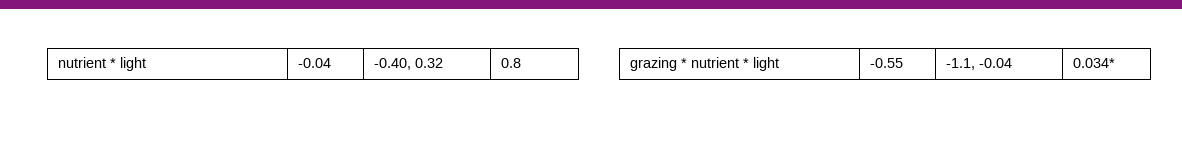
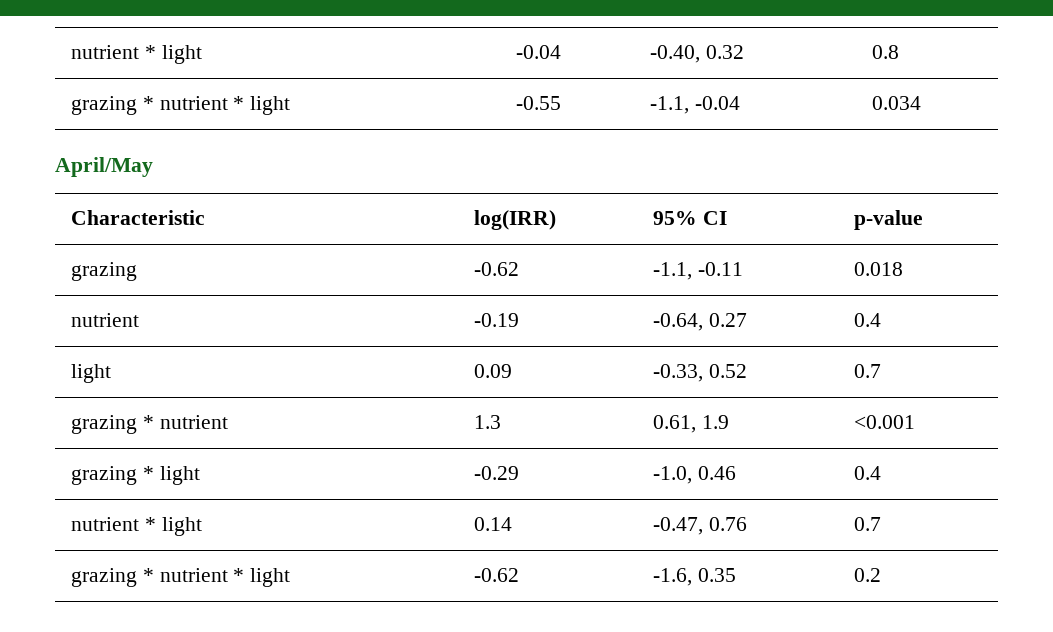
[1073,58,1116,68] 0.034* -> [871,96,921,110] [55,157,153,177] [70,210,205,225] [473,210,556,230] [652,211,727,225] [853,210,923,230] [70,262,137,281] [473,262,519,276] [652,262,743,280] [853,262,903,276] [70,313,139,327] [473,313,519,327] [652,313,747,331] [853,313,881,327] [70,364,111,383] [473,364,512,378] [652,364,747,382] [853,364,881,378] [70,415,228,434] [473,415,501,429] [652,415,729,433] [853,415,915,429] [70,466,200,485] [473,466,519,480] [652,466,736,484] [853,466,881,480] [70,517,202,536] [473,517,512,531] [652,517,747,535] [853,517,881,531] [70,568,291,587] [473,568,519,582] [652,568,736,586] [853,568,881,582] 0.034 // April/May // Characteristic | log(IRR) | 95% CI | p-value // grazing | -0.62 | -1.1, -0.11 | 0.018 // nutrient | -0.19 | -0.64, 0.27 | 0.4 // light | 0.09 | -0.33, 0.52 | 0.7 // grazing * nutrient | 1.3 | 0.61, 1.9 | <0.001 // grazing * light | -0.29 | -1.0, 0.46 | 0.4 // nutrient * light | 0.14 | -0.47, 0.76 | 0.7 // grazing * nutrient * light | -0.62 | -1.6, 0.35 | 0.2

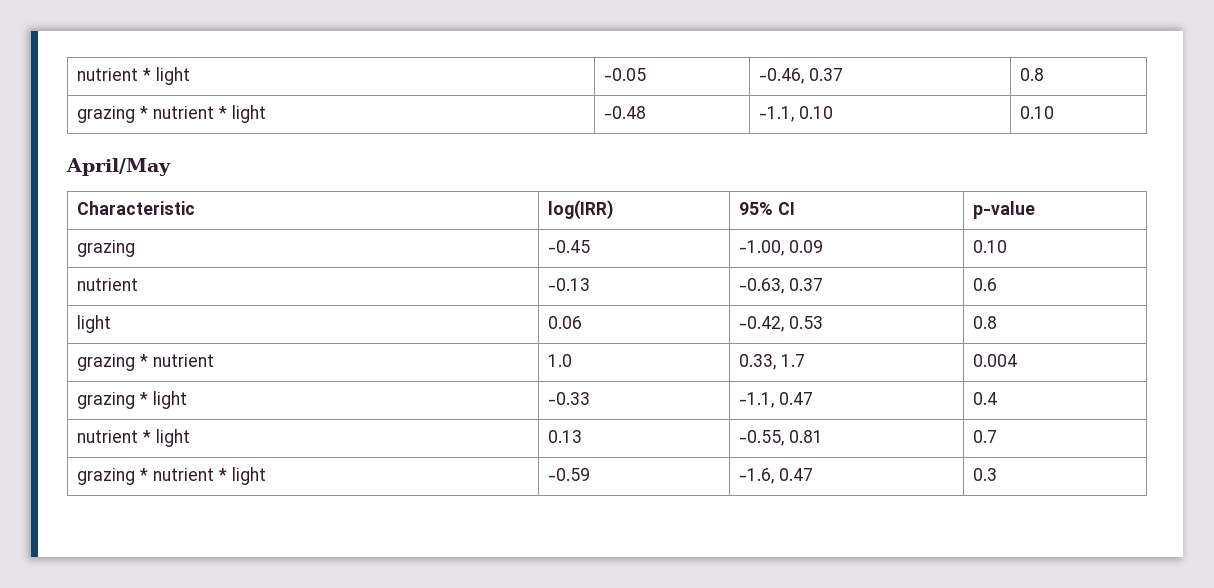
[70,45,202,64] [515,45,561,59] [649,45,744,63] nutrient * light | -0.04 | -0.40, 0.32 -> [77,67,191,85] [604,68,647,81] [759,68,844,84] nutrient * light | -0.05 | -0.46, 0.37
[515,96,561,110] [649,96,740,114] [871,96,921,110] -0.55 | -1.1, -0.04 | 0.034 -> [604,106,647,119] [759,106,834,122] [1020,106,1055,119] -0.48 | -1.1, 0.10 | 0.10
[473,262,519,276] [652,262,743,280] [853,262,903,276] [70,313,139,327] [473,313,519,327] [652,313,747,331] [853,313,881,327] [70,364,111,383] [473,364,512,378] [652,364,747,382] [853,364,881,378] -0.62 | -1.1, -0.11 | 0.018 // nutrient | -0.19 | -0.64, 0.27 | 0.4 // light | 0.09 | -0.33, 0.52 | 0.7 -> [548,240,591,253] [739,240,824,256] [973,240,1008,253] [77,278,139,291] [548,278,591,291] [739,278,824,294] [973,278,998,291] [77,315,112,333] [548,316,583,329] [739,316,824,332] [973,316,998,329] -0.45 | -1.00, 0.09 | 0.10 // nutrient | -0.13 | -0.63, 0.37 | 0.6 // light | 0.06 | -0.42, 0.53 | 0.8
[473,415,501,429] [652,415,729,433] [853,415,915,429] 1.3 | 0.61, 1.9 | <0.001 -> [548,354,573,367] [739,354,806,370] [973,354,1018,367] 1.0 | 0.33, 1.7 | 0.004
[473,466,519,480] [652,466,736,484] -0.29 | -1.0, 0.46 -> [548,392,591,405] [739,392,814,408] -0.33 | -1.1, 0.47
[473,517,512,531] [652,517,747,535] 0.14 | -0.47, 0.76 -> [548,430,583,443] [739,430,824,446] 0.13 | -0.55, 0.81
[473,568,519,582] -0.62 -> [548,468,591,481] -0.59
[697,568,736,582] [853,568,881,582] 0.35 | 0.2 -> [779,468,814,481] [973,468,998,481] 0.47 | 0.3

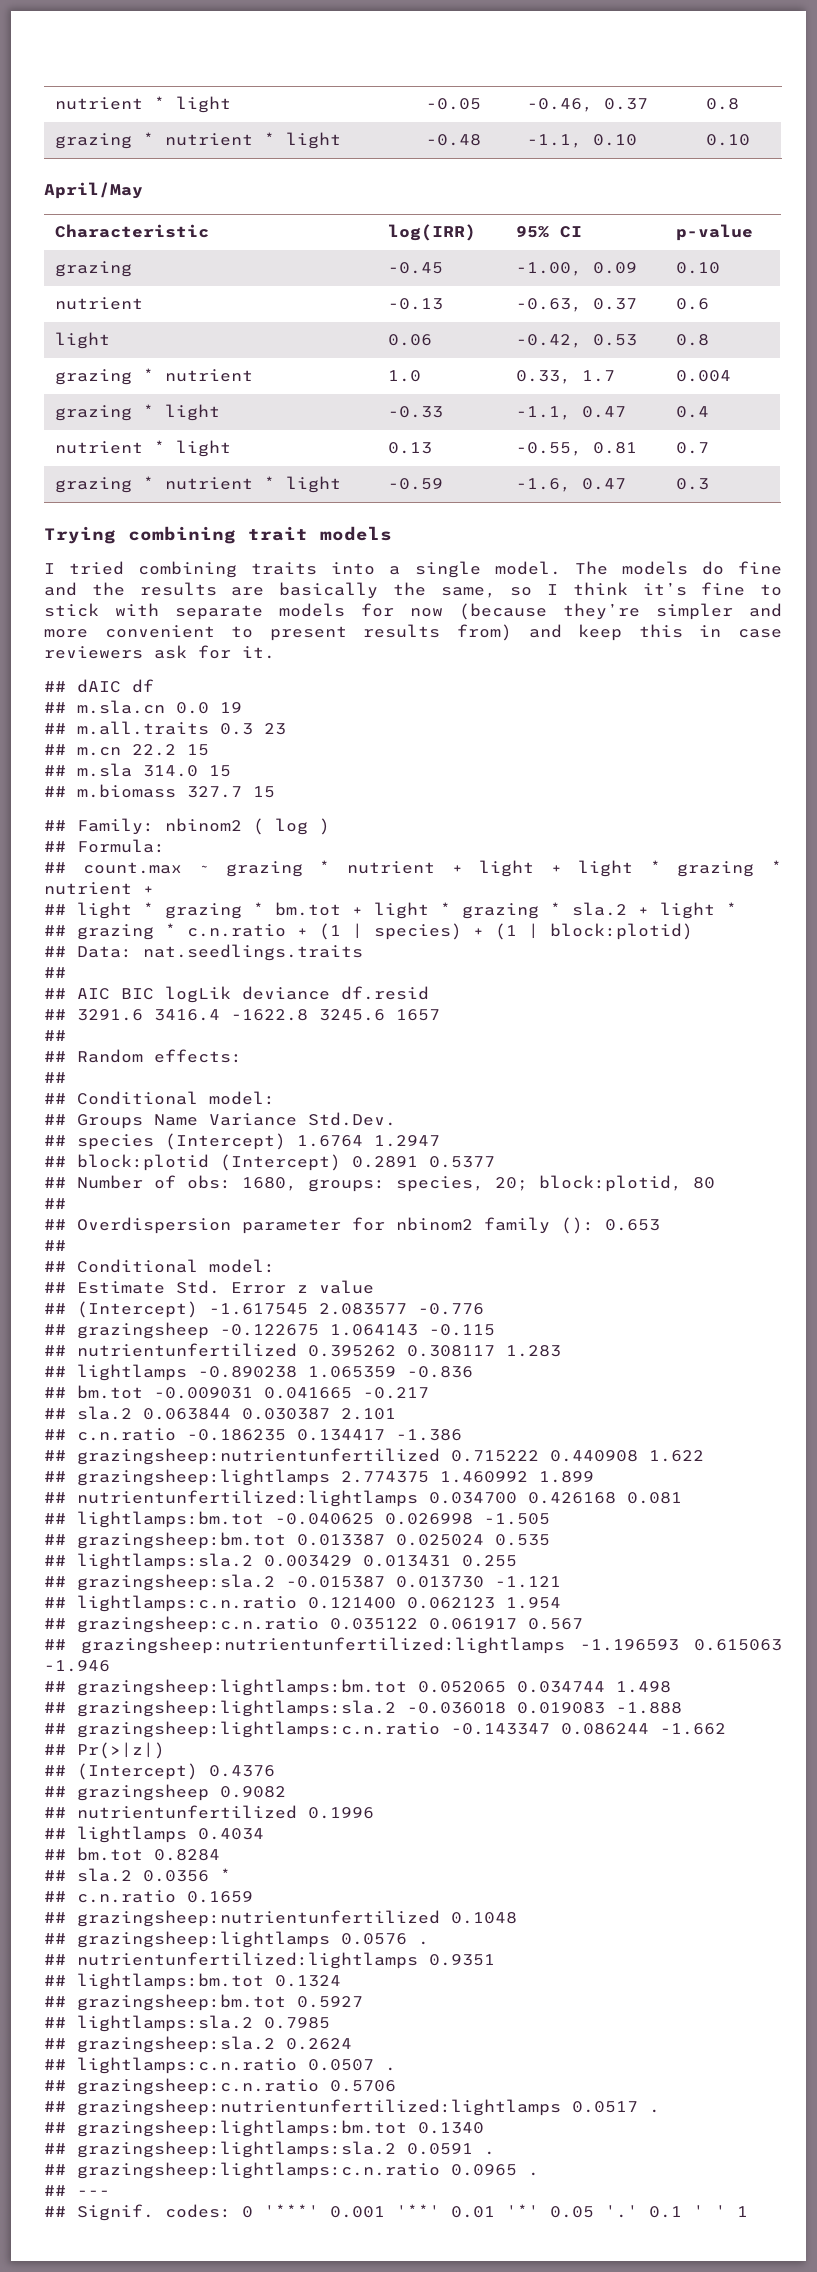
(998, 474) none -> [44,526,392,544] [44,561,782,578] [44,582,782,599] [44,603,782,620] [44,624,783,641] [44,645,275,659] [44,679,154,693] [44,700,242,714] [44,721,286,735] [44,744,209,756] [44,763,231,777] [44,784,275,798] [44,818,330,835] [44,839,165,853] [44,860,782,877] [44,882,154,895] [44,902,737,919] [44,923,693,940] [44,944,363,961] [44,967,66,978] [44,986,429,1003] [44,1009,440,1021] [44,1030,66,1041] [44,1049,242,1063] [44,1072,66,1083] [44,1091,275,1105] [44,1112,396,1129] [44,1133,440,1150] [44,1154,495,1171] [44,1175,715,1192] [44,1198,66,1209] [44,1217,660,1234] [44,1240,66,1251] [44,1259,275,1273] [44,1280,374,1294] [44,1301,484,1318] [44,1322,495,1339] [44,1343,561,1357] [44,1364,473,1381] [44,1385,429,1399] [44,1406,396,1420] [44,1428,462,1441] [44,1448,704,1465] [44,1469,594,1486] [44,1490,682,1507] [44,1511,550,1528] [44,1532,550,1549] [44,1553,517,1570] [44,1574,561,1591] [44,1595,561,1612] [44,1616,583,1633] [44,1637,782,1654] [44,1660,110,1672] [44,1679,671,1696] [44,1700,682,1717] [44,1721,726,1738] [44,1742,165,1759] [44,1763,275,1780] [44,1784,286,1801] [44,1805,374,1819] [44,1826,264,1843] [44,1847,220,1861] [44,1868,231,1882] [44,1890,253,1903] [44,1910,517,1927] [44,1931,429,1948] [44,1952,495,1969] [44,1973,341,1990] [44,1994,363,2011] [44,2015,330,2032] [44,2036,352,2053] [44,2057,396,2074] [44,2078,396,2095] [44,2099,660,2116] [44,2120,484,2137] [44,2141,495,2158] [44,2162,539,2179] [44,2185,110,2196] [44,2204,748,2221] // Trying combining trait models // I tried combining traits into a single model. The models do fine and the results are basically the same, so I think it’s fine to stick with separate models for now (because they’re simpler and more convenient to present results from) and keep this in case reviewers ask for it. // ## dAIC df // ## m.sla.cn 0.0 19 // ## m.all.traits 0.3 23 // ## m.cn 22.2 15 // ## m.sla 314.0 15 // ## m.biomass 327.7 15 // ## Family: nbinom2 ( log ) // ## Formula: // ## count.max ~ grazing * nutrient + light + light * grazing * nutrient + // ## light * grazing * bm.tot + light * grazing * sla.2 + light * // ## grazing * c.n.ratio + (1 | species) + (1 | block:plotid) // ## Data: nat.seedlings.traits // ## // ## AIC BIC logLik deviance df.resid // ## 3291.6 3416.4 -1622.8 3245.6 1657 // ## // ## Random effects: // ## // ## Conditional model: // ## Groups Name Variance Std.Dev. // ## species (Intercept) 1.6764 1.2947 // ## block:plotid (Intercept) 0.2891 0.5377 // ## Number of obs: 1680, groups: species, 20; block:plotid, 80 // ## // ## Overdispersion parameter for nbinom2 family (): 0.653 // ## // ## Conditional model: // ## Estimate Std. Error z value // ## (Intercept) -1.617545 2.083577 -0.776 // ## grazingsheep -0.122675 1.064143 -0.115 // ## nutrientunfertilized 0.395262 0.308117 1.283 // ## lightlamps -0.890238 1.065359 -0.836 // ## bm.tot -0.009031 0.041665 -0.217 // ## sla.2 0.063844 0.030387 2.101 // ## c.n.ratio -0.186235 0.134417 -1.386 // ## grazingsheep:nutrientunfertilized 0.715222 0.440908 1.622 // ## grazingsheep:lightlamps 2.774375 1.460992 1.899 // ## nutrientunfertilized:lightlamps 0.034700 0.426168 0.081 // ## lightlamps:bm.tot -0.040625 0.026998 -1.505 // ## grazingsheep:bm.tot 0.013387 0.025024 0.535 // ## lightlamps:sla.2 0.003429 0.013431 0.255 // ## grazingsheep:sla.2 -0.015387 0.013730 -1.121 // ## lightlamps:c.n.ratio 0.121400 0.062123 1.954 // ## grazingsheep:c.n.ratio 0.035122 0.061917 0.567 // ## grazingsheep:nutrientunfertilized:lightlamps -1.196593 0.615063 -1.946 // ## grazingsheep:lightlamps:bm.tot 0.052065 0.034744 1.498 // ## grazingsheep:lightlamps:sla.2 -0.036018 0.019083 -1.888 // ## grazingsheep:lightlamps:c.n.ratio -0.143347 0.086244 -1.662 // ## Pr(>|z|) // ## (Intercept) 0.4376 // ## grazingsheep 0.9082 // ## nutrientunfertilized 0.1996 // ## lightlamps 0.4034 // ## bm.tot 0.8284 // ## sla.2 0.0356 * // ## c.n.ratio 0.1659 // ## grazingsheep:nutrientunfertilized 0.1048 // ## grazingsheep:lightlamps 0.0576 . // ## nutrientunfertilized:lightlamps 0.9351 // ## lightlamps:bm.tot 0.1324 // ## grazingsheep:bm.tot 0.5927 // ## lightlamps:sla.2 0.7985 // ## grazingsheep:sla.2 0.2624 // ## lightlamps:c.n.ratio 0.0507 . // ## grazingsheep:c.n.ratio 0.5706 // ## grazingsheep:nutrientunfertilized:lightlamps 0.0517 . // ## grazingsheep:lightlamps:bm.tot 0.1340 // ## grazingsheep:lightlamps:sla.2 0.0591 . // ## grazingsheep:lightlamps:c.n.ratio 0.0965 . // ## --- // ## Signif. codes: 0 '***' 0.001 '**' 0.01 '*' 0.05 '.' 0.1 ' ' 1

